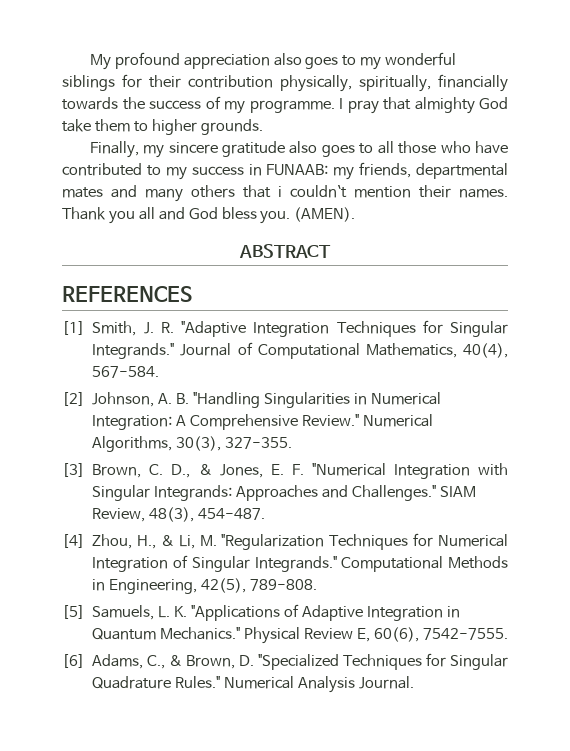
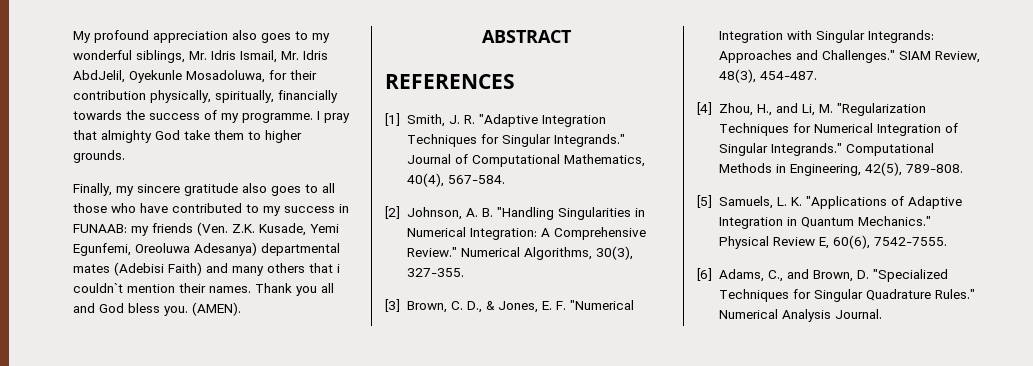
[62,75,115,91] siblings -> [136,50,328,63] [73,70,265,83] siblings, Mr. Idris Ismail, Mr. Idris AbdJelil, Oyekunle Mosadoluwa,
[359,162,508,179] [62,187,103,198] friends, departmental mates -> [152,222,339,236] [73,242,340,256] [73,262,202,276] friends (Ven. Z.K. Kusade, Yemi Egunfemi, Oreoluwa Adesanya) departmental mates (Adebisi Faith)
[160,535,174,546] & -> [775,103,798,113] and
[169,655,183,666] & -> [786,269,809,279] and

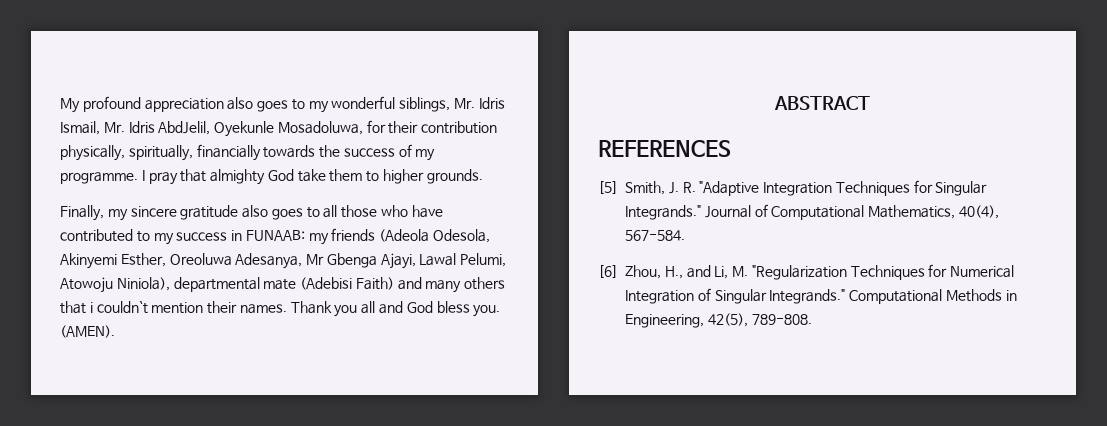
[197,222,339,236] [73,242,340,256] [73,264,110,273] (Ven. Z.K. Kusade, Yemi Egunfemi, Oreoluwa Adesanya) departmental mates -> [379,229,491,243] [60,253,507,269] [60,277,297,293] (Adeola Odesola, Akinyemi Esther, Oreoluwa Adesanya, Mr Gbenga Ajayi, Lawal Pelumi, Atowoju Niniola), departmental mate
[385,113,400,126] [1] -> [598,181,618,194] [5]
[385,206,645,220] [406,227,646,240] [406,246,633,260] [406,268,464,277] [385,299,634,313] [718,30,934,43] [718,50,980,63] [718,69,817,83] [697,102,712,115] [2] Johnson, A. B. "Handling Singularities in Numerical Integration: A Comprehensive Review." Numerical Algorithms, 30(3), 327-355. // [3] Brown, C. D., & Jones, E. F. "Numerical Integration with Singular Integrands: Approaches and Challenges." SIAM Review, 48(3), 454-487. // [4] -> [598,265,618,278] [6]
[697,195,962,209] [718,216,931,229] [718,235,947,249] [697,268,948,282] [718,289,975,302] [718,309,882,322] // [5] Samuels, L. K. "Applications of Adaptive Integration in Quantum Mechanics." Physical Review E, 60(6), 7542-7555. // [6] Adams, C., and Brown, D. "Specialized Techniques for Singular Quadrature Rules." Numerical Analysis Journal. -> (812, 319) none

